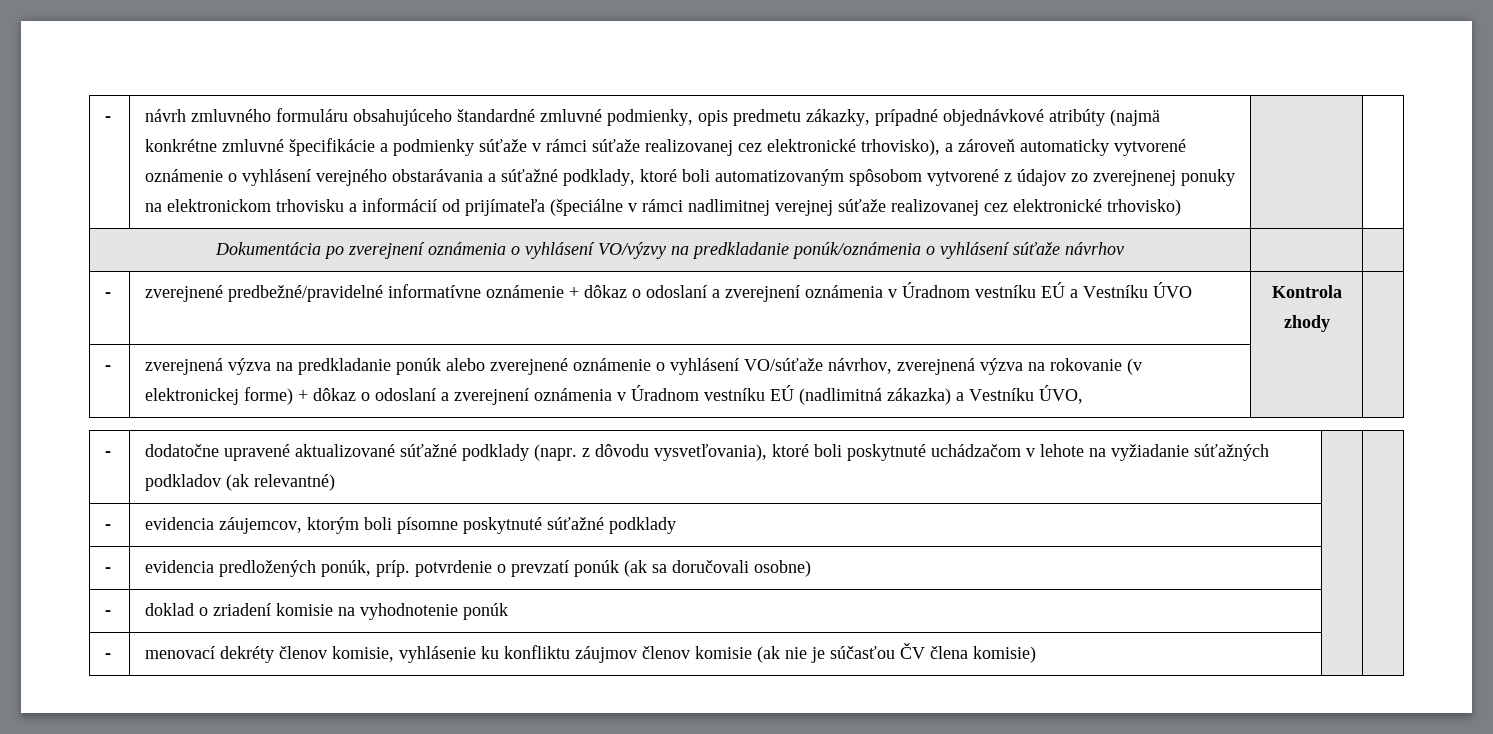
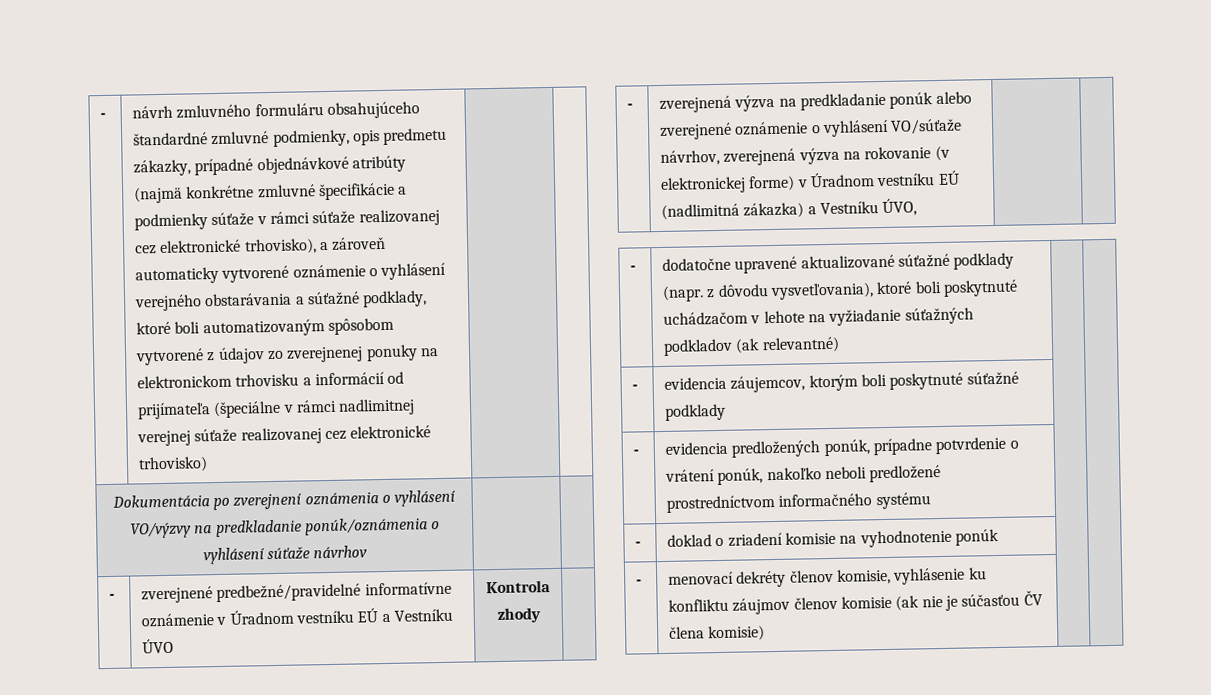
[568,285,883,302] + dôkaz o odoslaní a zverejnení oznámenia -> (215, 620) none
[297,388,612,405] + dôkaz o odoslaní a zverejnení oznámenia -> (796, 183) none
[396,517,458,534] písomne -> (887, 380) none
[375,560,410,577] príp. -> [872,438,932,456] prípadne
[510,560,811,577] prevzatí ponúk (ak sa doručovali osobne) -> [665,464,942,486] [666,492,931,513] vrátení ponúk, nakoľko neboli predložené prostredníctvom informačného systému

